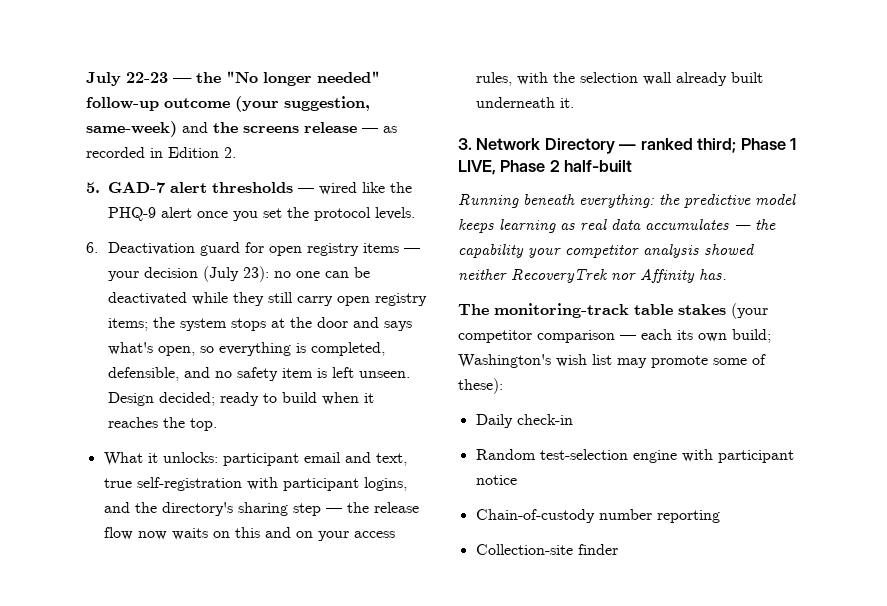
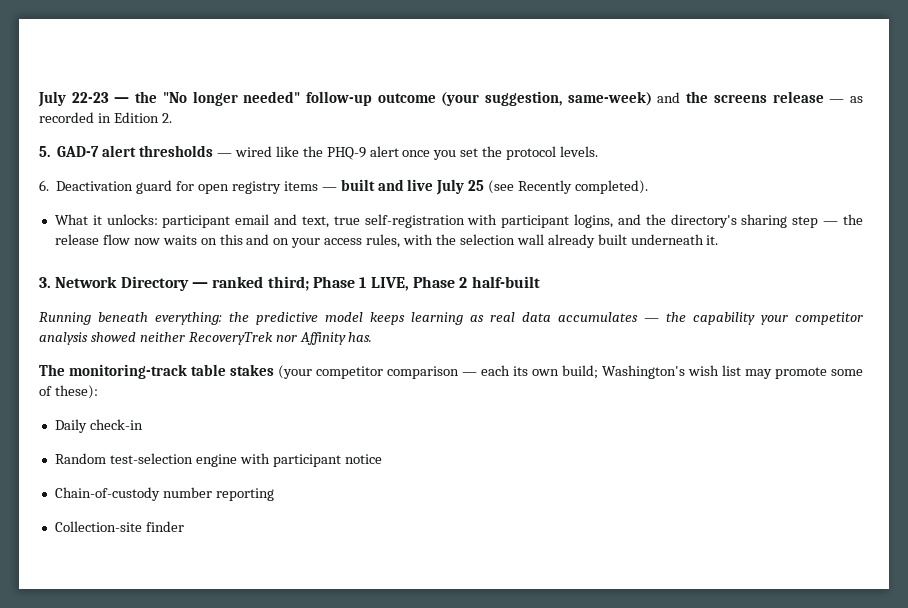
[108,266,371,282] [108,292,428,306] [108,317,413,331] [108,342,386,356] [108,367,411,381] [108,392,375,406] [108,417,218,431] your decision (July 23): no one can be deactivated while they still carry open registry items; the system stops at the door and says what's open, so everything is completed, defensible, and no safety item is left unseen. Design decided; ready to build when it reaches the top. -> [340,179,649,195] built and live July 25 (see Recently completed).

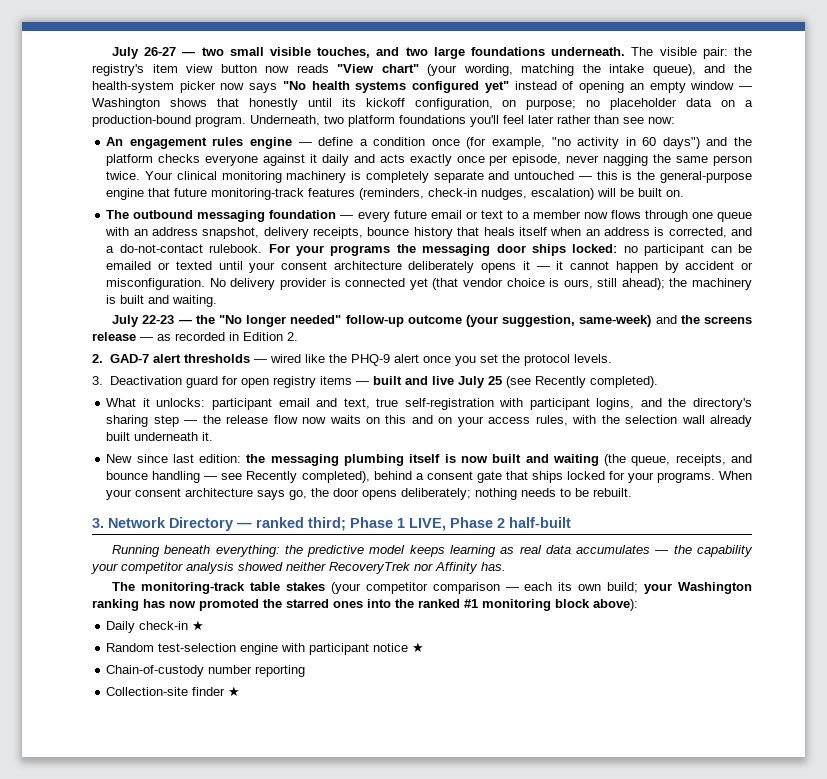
[38,91,66,107] July -> [112,47,753,59] [92,64,752,76] [92,81,753,93] [92,98,754,110] [92,115,675,127] [106,137,753,149] [106,154,752,166] [106,171,753,183] [106,188,685,200] [106,210,752,222] [105,227,752,239] [106,244,752,256] [106,261,754,273] [106,278,753,290] [106,295,218,307] [112,315,140,327] July 26-27 — two small visible touches, and two large foundations underneath. The visible pair: the registry's item view button now reads "View chart" (your wording, matching the intake queue), and the health-system picker now says "No health systems configured yet" instead of opening an empty window — Washington shows that honestly until its kickoff configuration, on purpose; no placeholder data on a production-bound program. Underneath, two platform foundations you'll feel later rather than see now: // An engagement rules engine — define a condition once (for example, "no activity in 60 days") and the platform checks everyone against it daily and acts exactly once per episode, never nagging the same person twice. Your clinical monitoring machinery is completely separate and untouched — this is the general-purpose engine that future monitoring-track features (reminders, check-in nudges, escalation) will be built on. // The outbound messaging foundation — every future email or text to a member now flows through one queue with an address snapshot, delivery receipts, bounce history that heals itself when an address is corrected, and a do-not-contact rulebook. For your programs the messaging door ships locked: no participant can be emailed or texted until your consent architecture deliberately opens it — it cannot happen by accident or misconfiguration. No delivery provider is connected yet (that vendor choice is ours, still ahead); the machinery is built and waiting. // July
[39,146,50,157] 5. -> [92,354,103,363] 2.
[39,180,49,191] 6. -> [92,376,103,385] 3.
(719, 240) none -> [106,454,753,466] [106,471,753,483] [106,488,633,500] // New since last edition: the messaging plumbing itself is now built and waiting (the queue, receipts, and bounce handling — see Recently completed), behind a consent gate that ships locked for your programs. When your consent architecture says go, the door opens deliberately; nothing needs to be rebuilt.
[602,365,863,379] [39,385,98,399] Washington's wish list may promote some of these): -> [644,582,753,594] [92,599,638,611] your Washington ranking has now promoted the starred ones into the ranked #1 monitoring block above):
(143, 424) none -> [192,620,205,631] ★
(382, 459) none -> [412,642,425,653] ★
(184, 526) none -> [228,686,241,697] ★

